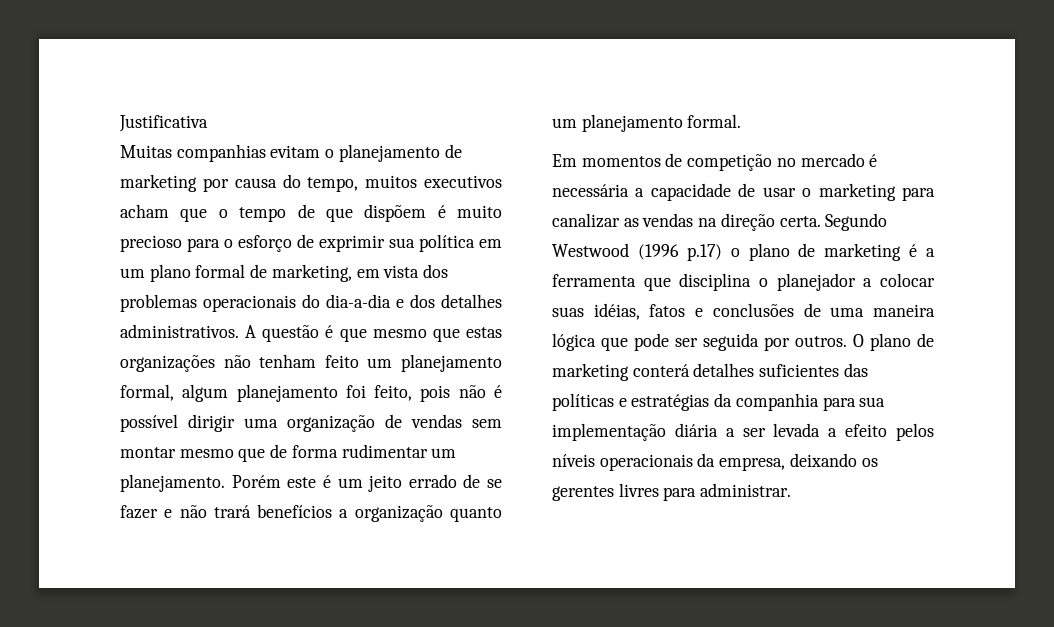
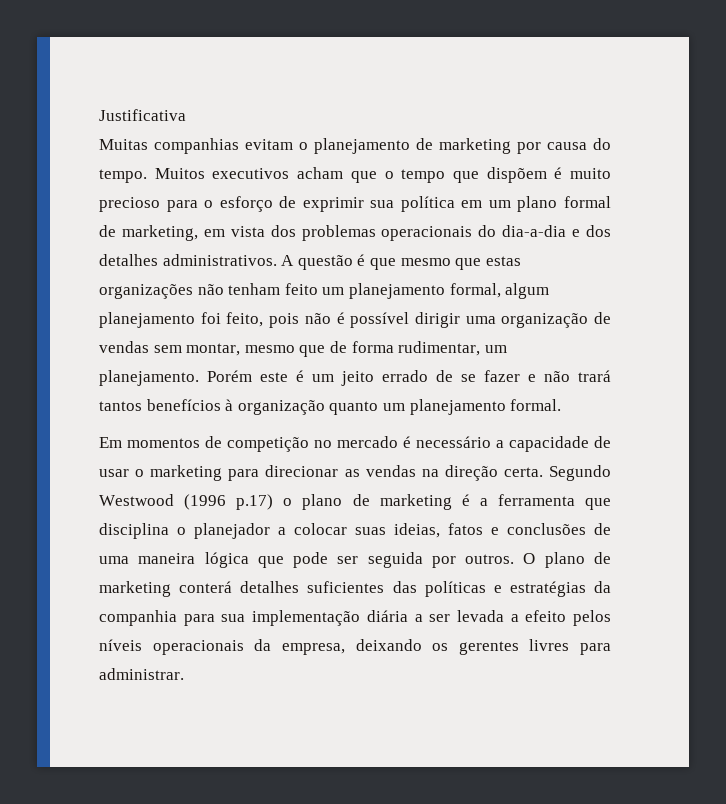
[307,175,418,192] tempo, muitos -> [99,168,205,183] tempo. Muitos
[297,204,315,218] de -> (446, 176) none
[120,447,176,458] montar -> [186,343,241,356] montar,
[341,444,428,458] rudimentar -> [398,341,481,356] rudimentar,
[257,504,349,518] benefícios a -> [99,399,234,411] tantos benefícios à
[552,184,629,197] necessária -> [416,436,491,448] necessário
[552,213,620,228] canalizar -> [265,465,339,477] direcionar
[593,303,640,320] idéias, -> [394,523,440,538] ideias,

